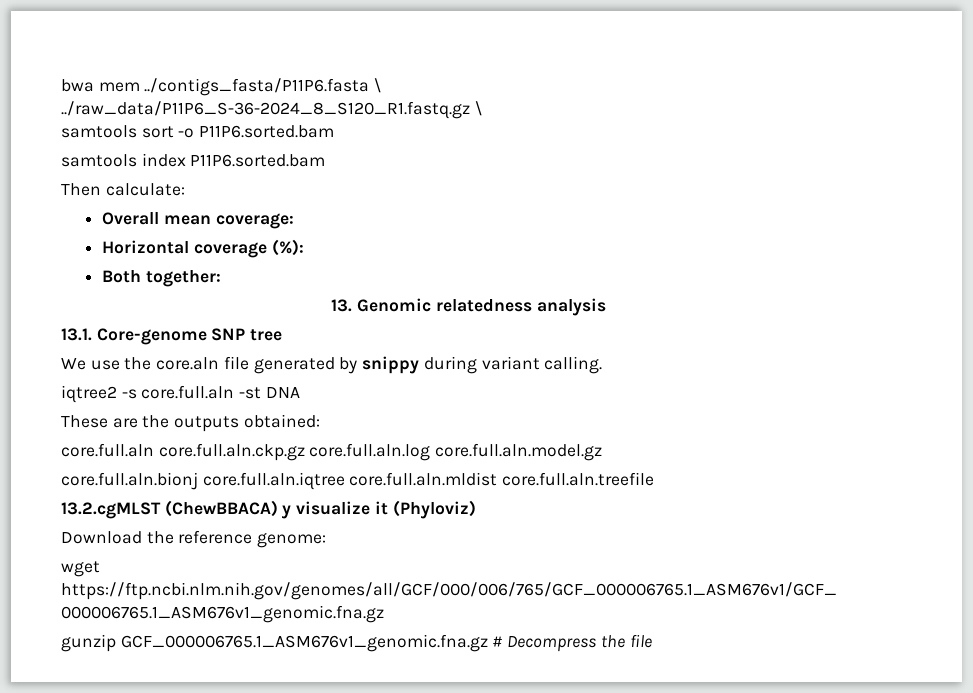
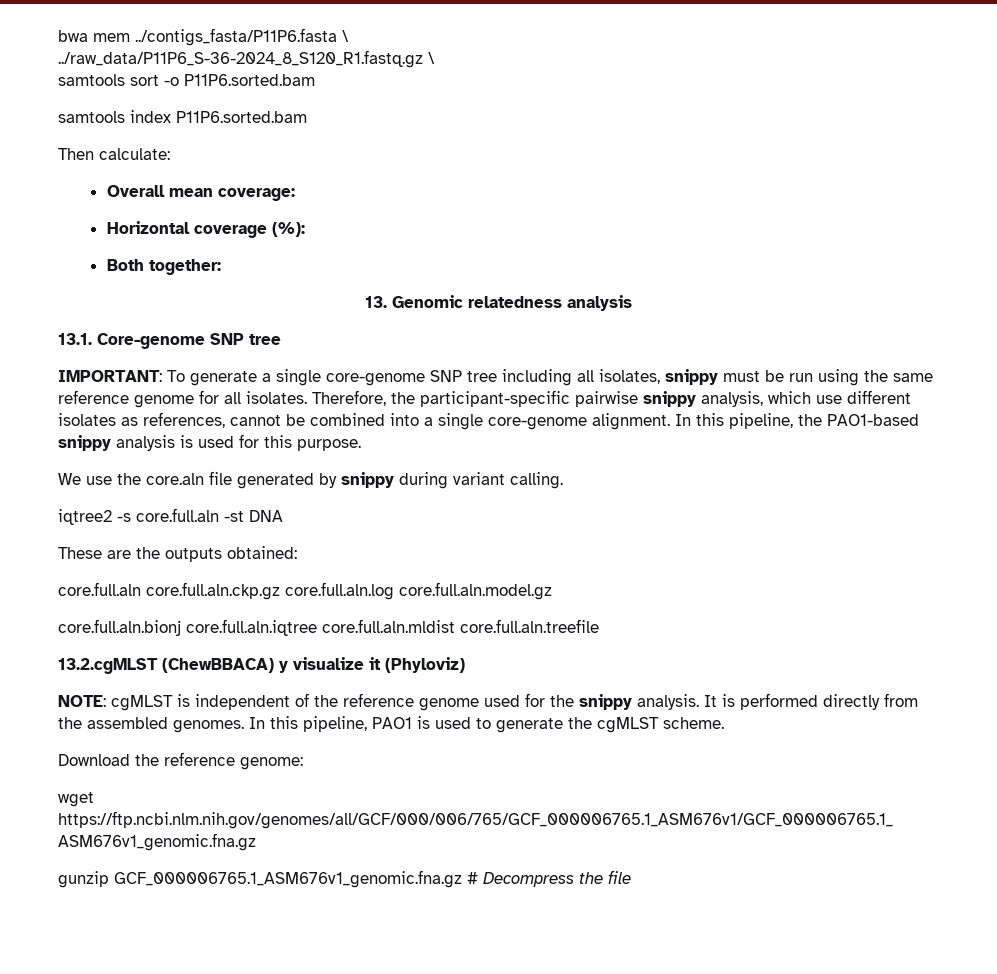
(283, 335) none -> [58,369,933,386] [58,390,911,408] [58,412,919,430] [58,434,361,451] // IMPORTANT: To generate a single core-genome SNP tree including all isolates, snippy must be run using the same reference genome for all isolates. Therefore, the participant-specific pairwise snippy analysis, which use different isolates as references, cannot be combined into a single core-genome alignment. In this pipeline, the PAO1-based snippy analysis is used for this purpose.
(476, 509) none -> [58,693,918,711] [58,716,724,733] // NOTE: cgMLST is independent of the reference genome used for the snippy analysis. It is performed directly from the assembled genomes. In this pipeline, PAO1 is used to generate the cgMLST scheme.

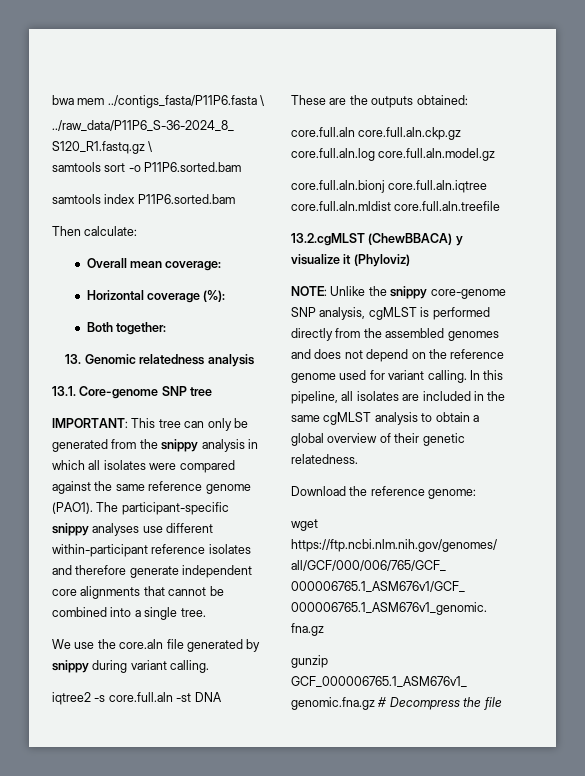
[167,369,933,386] [58,390,911,408] [58,412,225,428] To generate a single core-genome SNP tree including all isolates, snippy must be run using the same reference genome for all isolates. Therefore, the participant-specific pairwise snippy analysis, which use different isolates as references, -> [131,418,248,431] [52,439,258,452] [52,460,235,473] [52,481,251,494] [52,502,229,515] [52,523,214,536] [52,544,251,557] [52,565,253,578] [52,586,165,599] This tree can only be generated from the snippy analysis in which all isolates were compared against the same reference genome (PAO1). The participant-specific snippy analyses use different within-participant reference isolates and therefore generate independent core alignments that
[488,413,919,430] [58,434,361,451] core-genome alignment. In this pipeline, the PAO1-based snippy analysis is used for this purpose. -> [180,608,206,617] tree.
[111,693,717,711] cgMLST is independent of the reference genome used for the snippy analysis. It -> [330,286,506,299] [291,307,417,320] Unlike the snippy core-genome SNP analysis, cgMLST
[173,716,724,733] genomes. In this pipeline, PAO1 is used to generate the cgMLST scheme. -> [447,331,499,341] [291,349,505,362] [291,370,504,383] [291,391,506,404] [291,412,479,425] [291,433,465,446] [291,454,358,464] genomes and does not depend on the reference genome used for variant calling. In this pipeline, all isolates are included in the same cgMLST analysis to obtain a global overview of their genetic relatedness.

